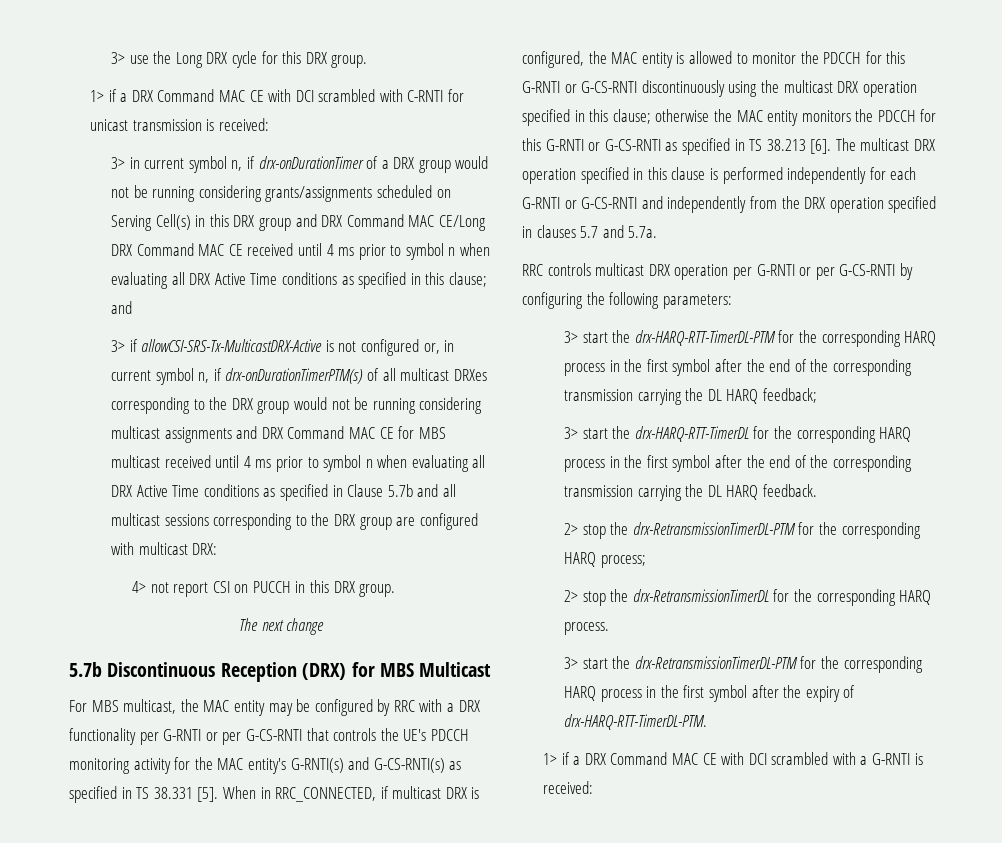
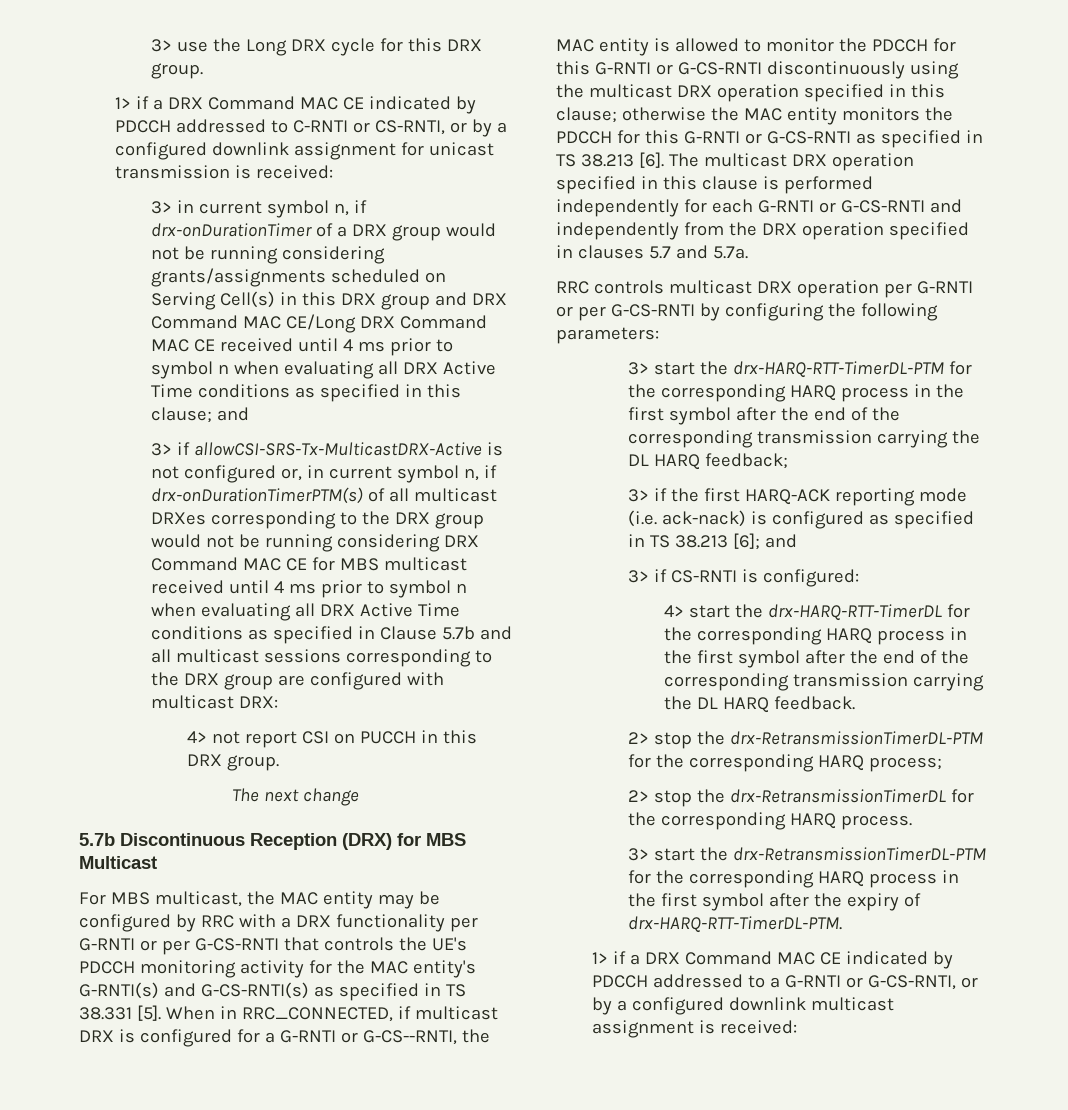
[268,89,444,102] with DCI scrambled with C-RNTI -> [368,96,476,114] [115,119,507,137] [115,142,397,160] indicated by PDCCH addressed to C-RNTI or CS-RNTI, or by a configured downlink assignment
[110,426,258,443] multicast assignments and -> (441, 543) none
[522,51,584,68] configured, -> [139,1029,457,1047] configured for a G-RNTI or G-CS--RNTI,
(578, 433) none -> [654,488,967,506] [628,510,975,529] [628,533,798,550] [628,569,860,587] [664,605,685,617] if the first HARQ-ACK reporting mode (i.e. ack-nack) is configured as specified in TS 38.213 [6]; and // 3> if CS-RNTI is configured: // 4>
[721,752,911,765] with DCI scrambled with a G-RNTI -> [845,951,953,969] [592,974,978,990] [592,997,894,1015] [592,1020,695,1038] indicated by PDCCH addressed to a G-RNTI or G-CS-RNTI, or by a configured downlink multicast assignment

